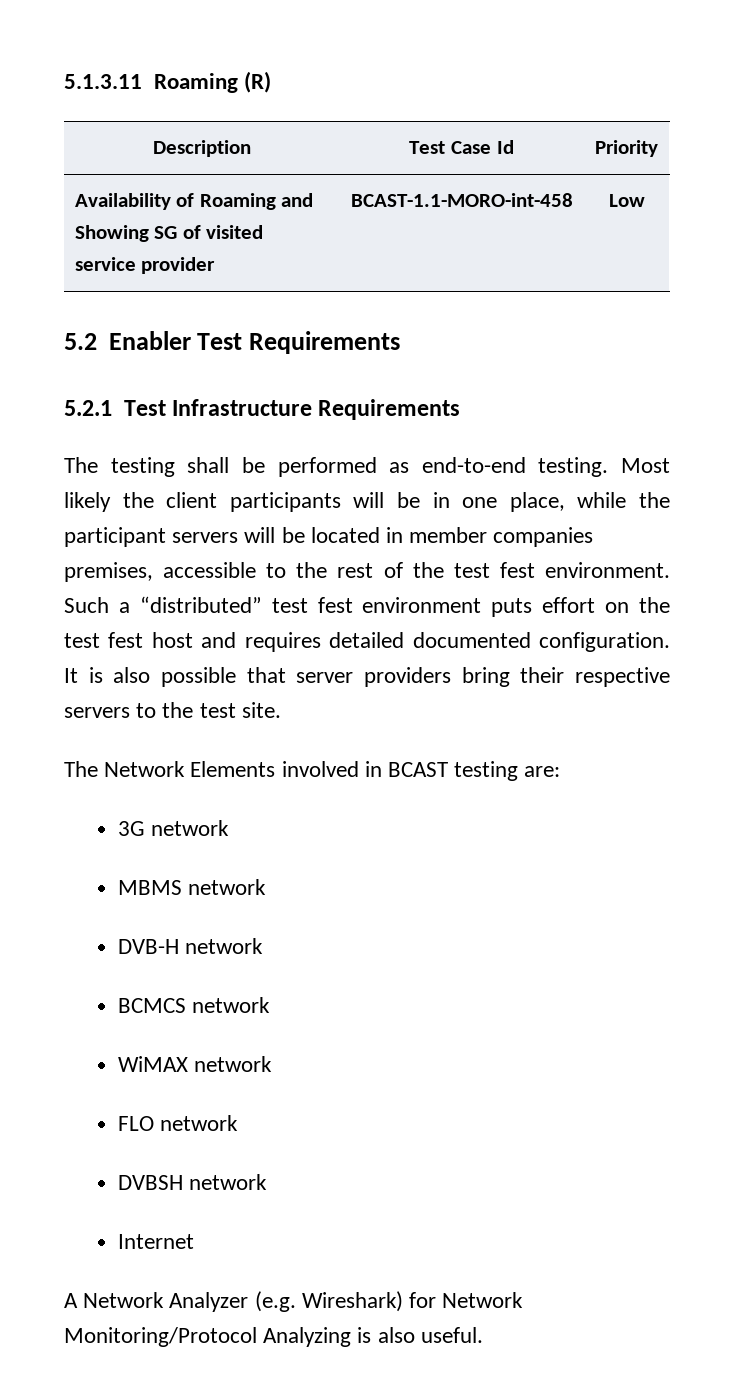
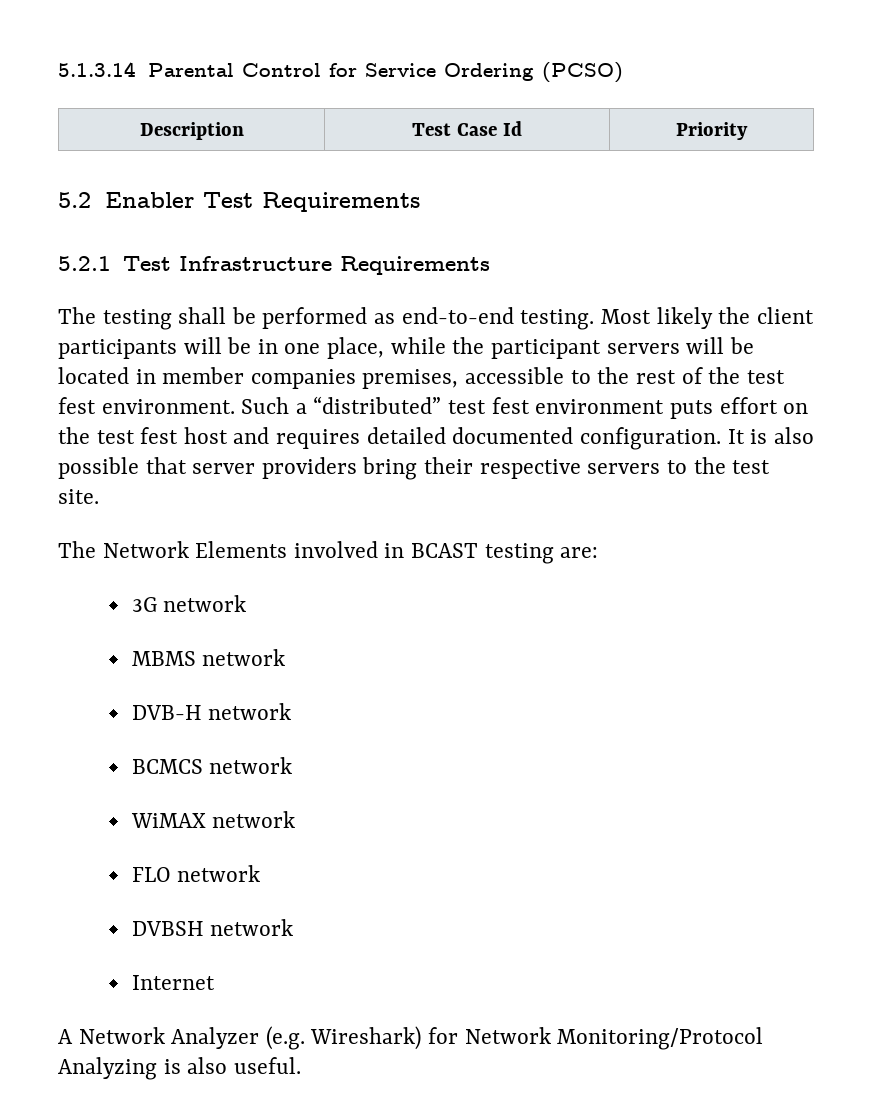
[64,71,271,93] 5.1.3.11 Roaming (R) -> [58,62,624,83] 5.1.3.14 Parental Control for Service Ordering (PCSO)
[74,193,314,210] [74,225,264,242] [74,257,216,274] [350,193,573,207] [608,194,645,207] // Availability of Roaming and Showing SG of visited service provider | BCAST-1.1-MORO-int-458 | Low -> (748, 131) none

